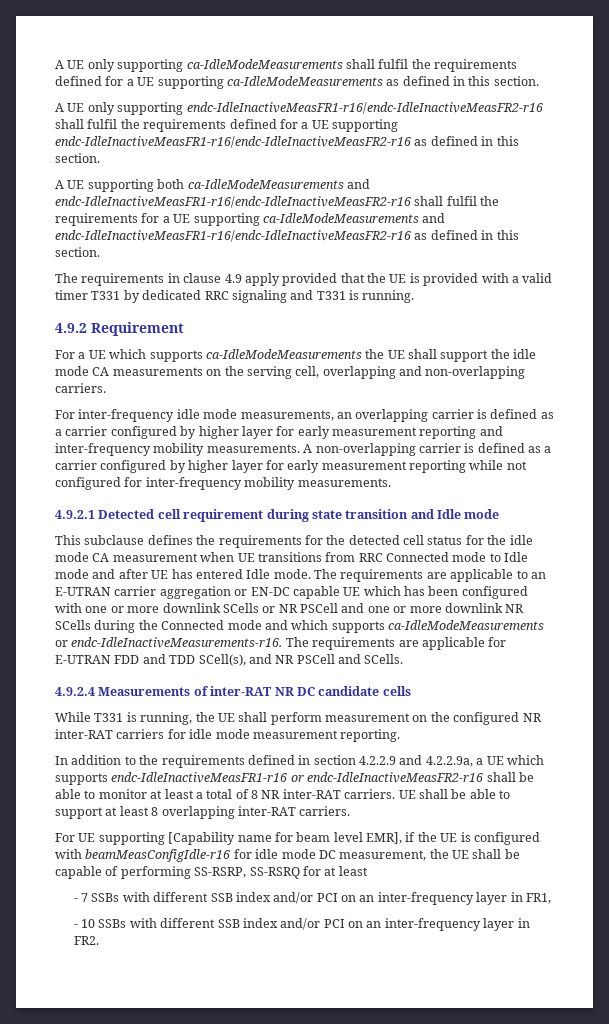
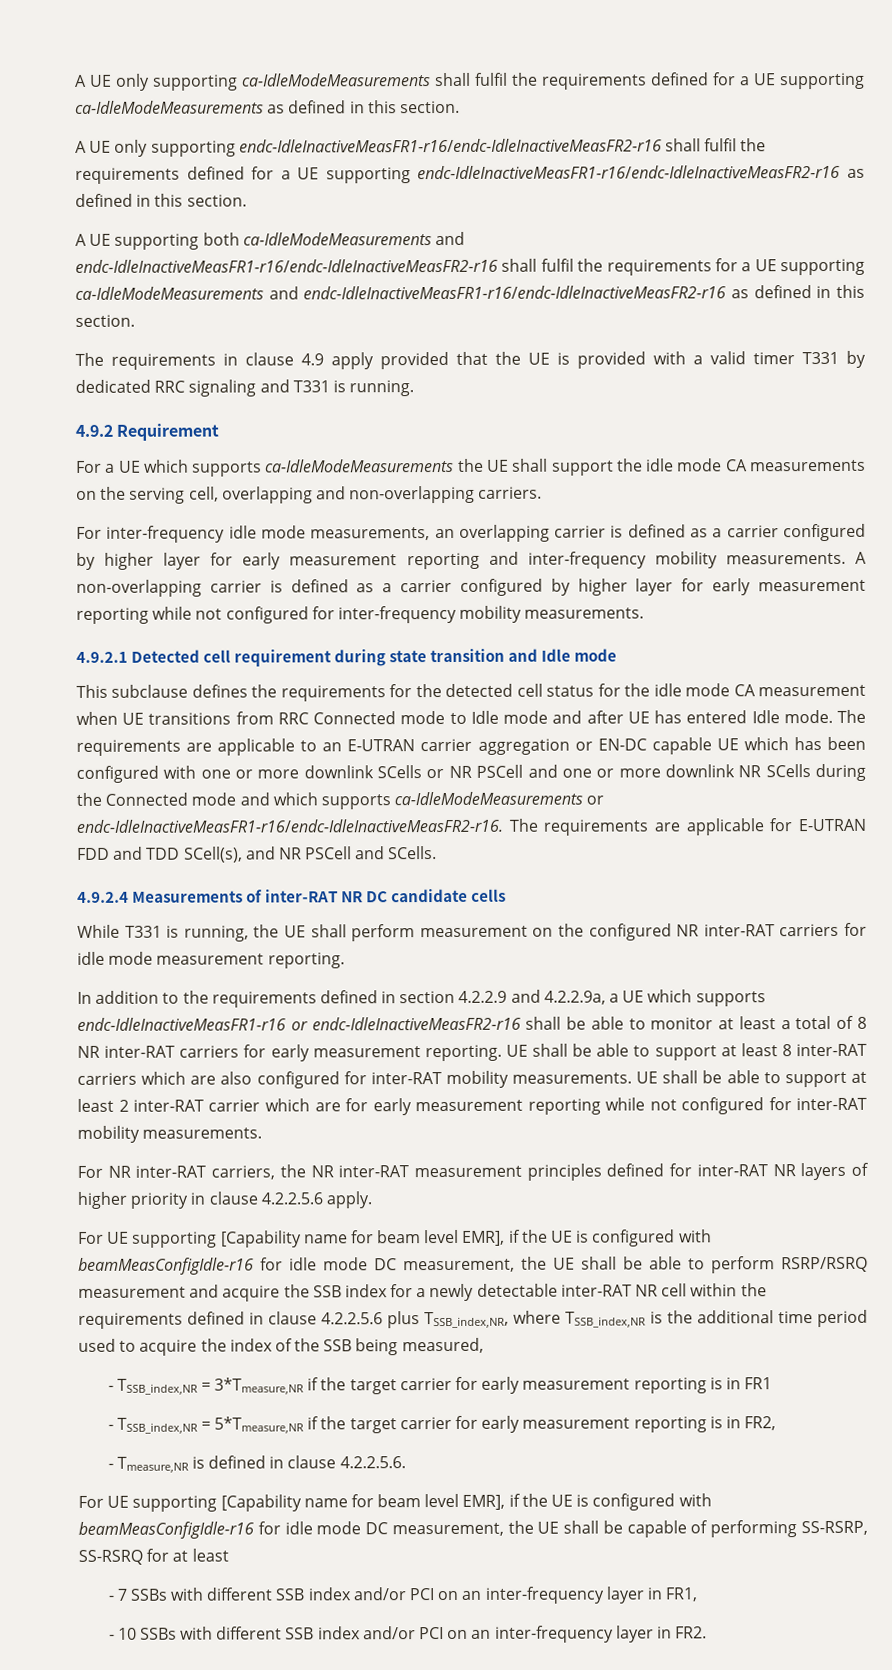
[71,637,283,648] endc-IdleInactiveMeasurements-r16. -> [76,818,503,833] endc-IdleInactiveMeasFR1-r16/endc-IdleInactiveMeasFR2-r16.
[344,789,396,799] carriers. -> [179,1044,502,1062] carriers for early measurement reporting.
[161,806,351,819] overlapping inter-RAT carriers. -> [796,1043,868,1057] [77,1070,867,1089] [77,1097,868,1116] [77,1125,263,1143] [77,1162,870,1181] [77,1191,372,1209] [78,1229,712,1248] [78,1256,868,1275] [78,1283,767,1302] [78,1309,868,1329] [78,1337,484,1356] [107,1376,773,1395] [107,1415,777,1434] [107,1455,406,1473] inter-RAT carriers which are also configured for inter-RAT mobility measurements. UE shall be able to support at least 2 inter-RAT carrier which are for early measurement reporting while not configured for inter-RAT mobility measurements. // For NR inter-RAT carriers, the NR inter-RAT measurement principles defined for inter-RAT NR layers of higher priority in clause 4.2.2.5.6 apply. // For UE supporting [Capability name for beam level EMR], if the UE is configured with beamMeasConfigIdle-r16 for idle mode DC measurement, the UE shall be able to perform RSRP/RSRQ measurement and acquire the SSB index for a newly detectable inter-RAT NR cell within the requirements defined in clause 4.2.2.5.6 plus TSSB_index,NR, where TSSB_index,NR is the additional time period used to acquire the index of the SSB being measured, // - TSSB_index,NR = 3*Tmeasure,NR if the target carrier for early measurement reporting is in FR1 // - TSSB_index,NR = 5*Tmeasure,NR if the target carrier for early measurement reporting is in FR2, // - Tmeasure,NR is defined in clause 4.2.2.5.6.

